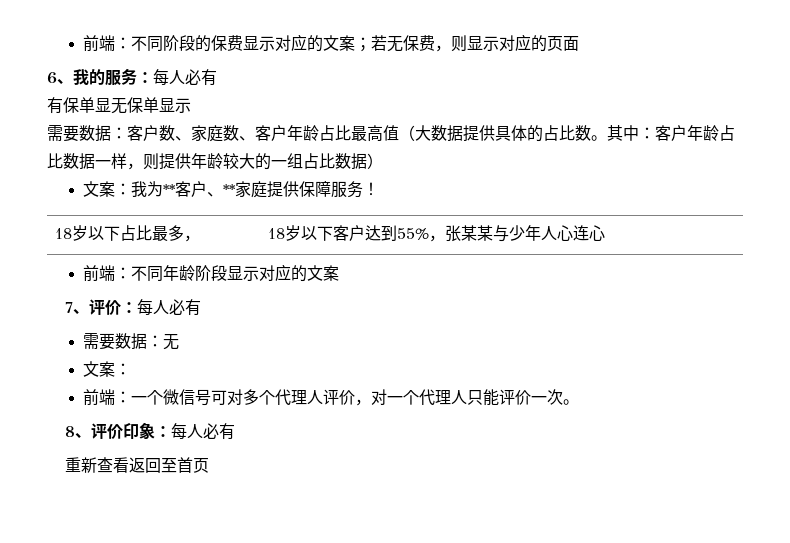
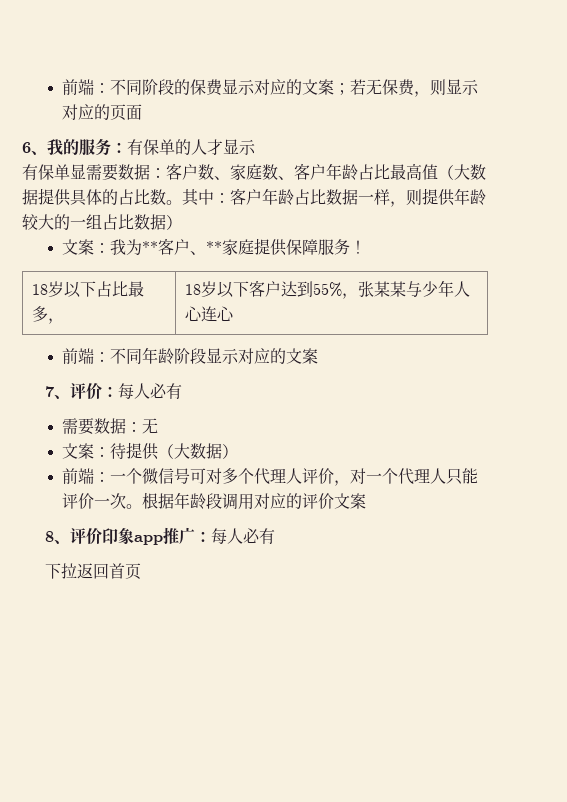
[153,69,217,86] 每人必有 -> [127,139,256,155] 有保单的人才显示
[111,97,191,114] 无保单显示 // -> (86, 171) none
(132, 369) none -> [110,442,239,460] 待提供（大数据）
(580, 402) none -> [142,492,367,510] 根据年龄段调用对应的评价文案
[155,423,236,440] [65,457,178,473] ：每人必有 // 重新查看返回至 -> [133,527,275,545] [44,563,109,579] app推广：每人必有 // 下拉返回

